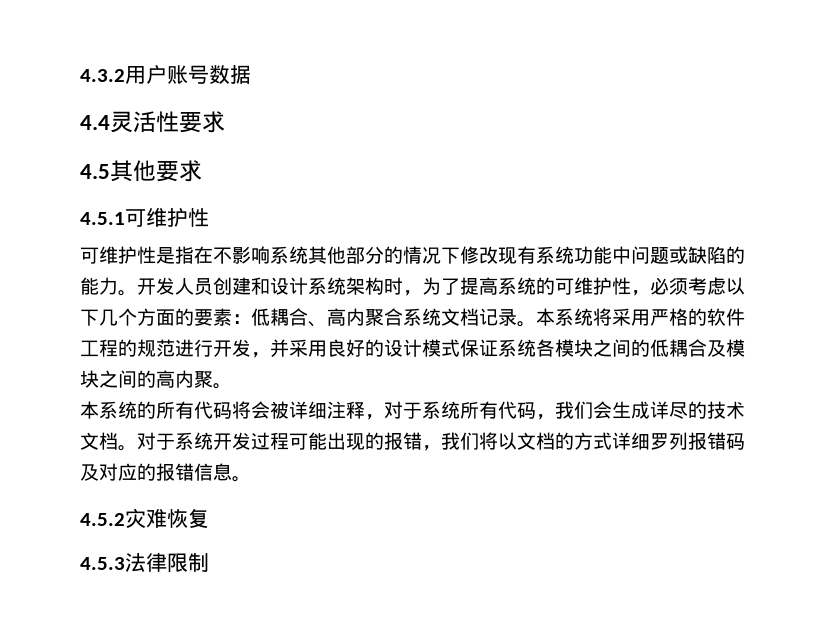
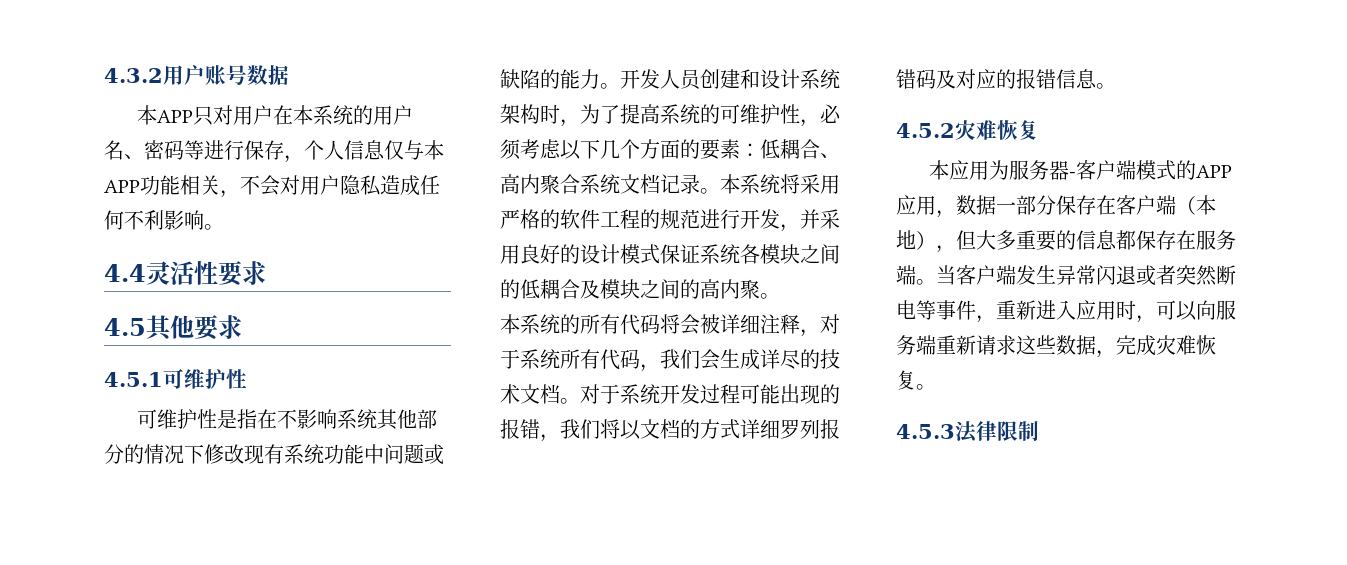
(251, 74) none -> [137,105,414,126] [104,140,444,163] [104,175,440,198] [104,210,224,230] // 本APP只对用户在本系统的用户名、密码等进行保存，个人信息仅与本APP功能相关，不会对用户隐私造成任何不利影响。
(209, 518) none -> [929,160,1233,180] [896,195,1216,218] [896,230,1236,253] [896,265,1236,286] [896,300,1236,323] [896,335,1216,358] [896,370,936,390] // 本应用为服务器-客户端模式的APP应用，数据一部分保存在客户端（本地），但大多重要的信息都保存在服务端。当客户端发生异常闪退或者突然断电等事件，重新进入应用时，可以向服务端重新请求这些数据，完成灾难恢复。

